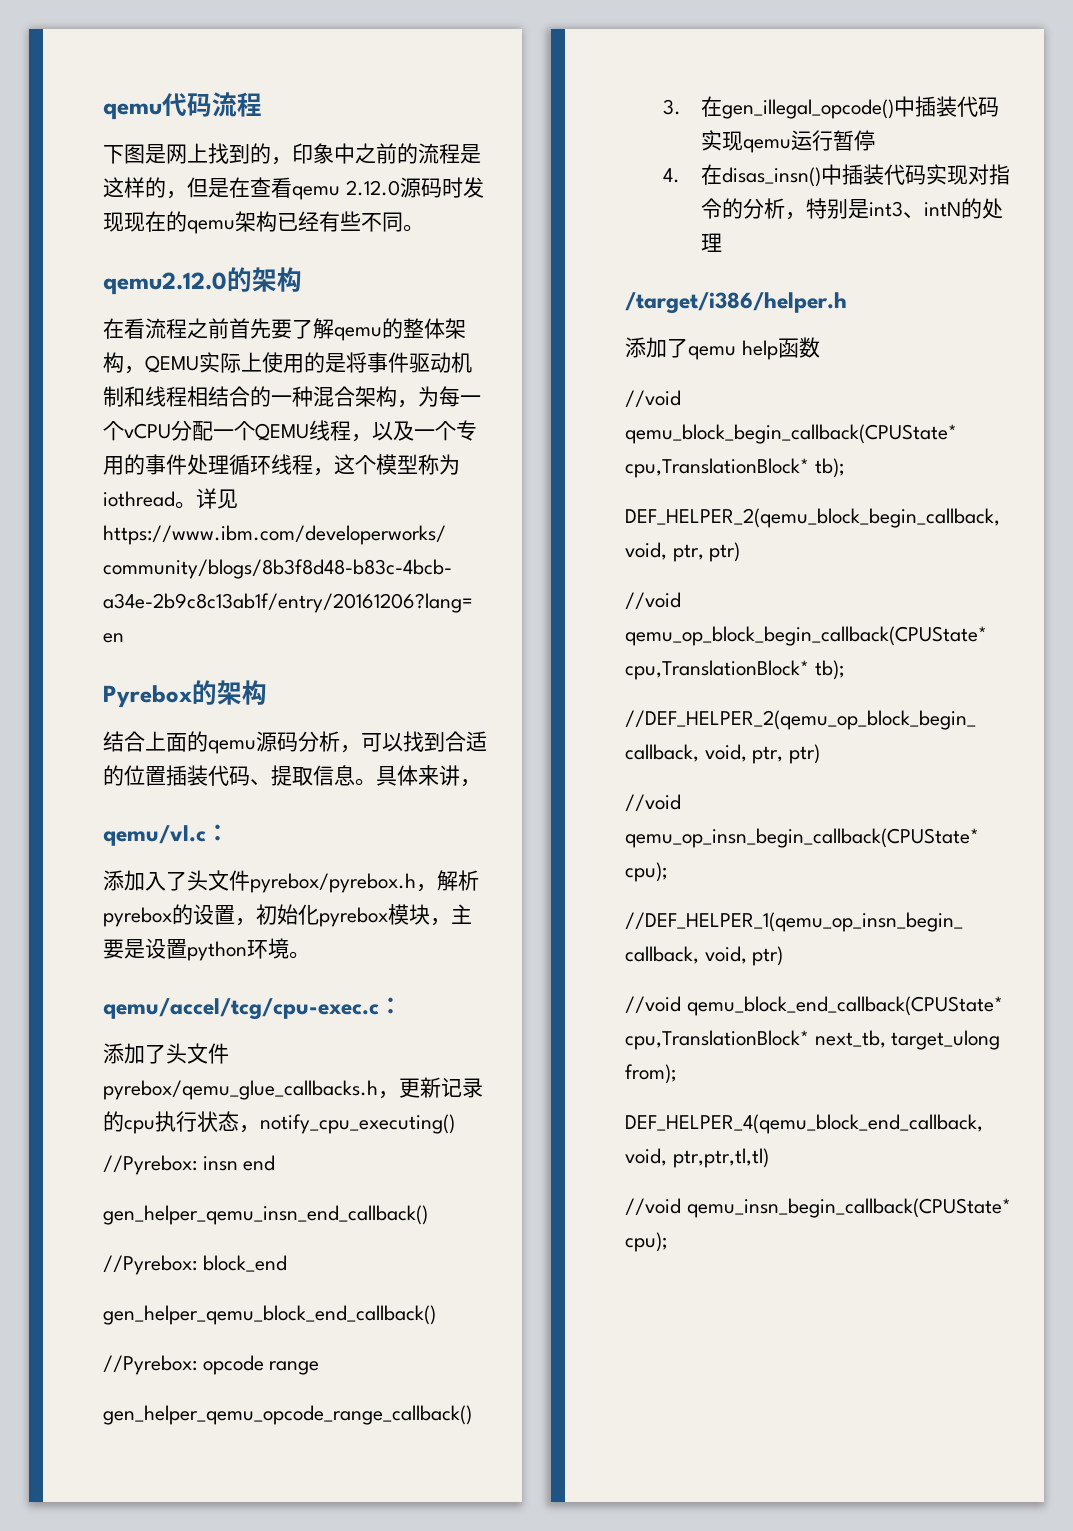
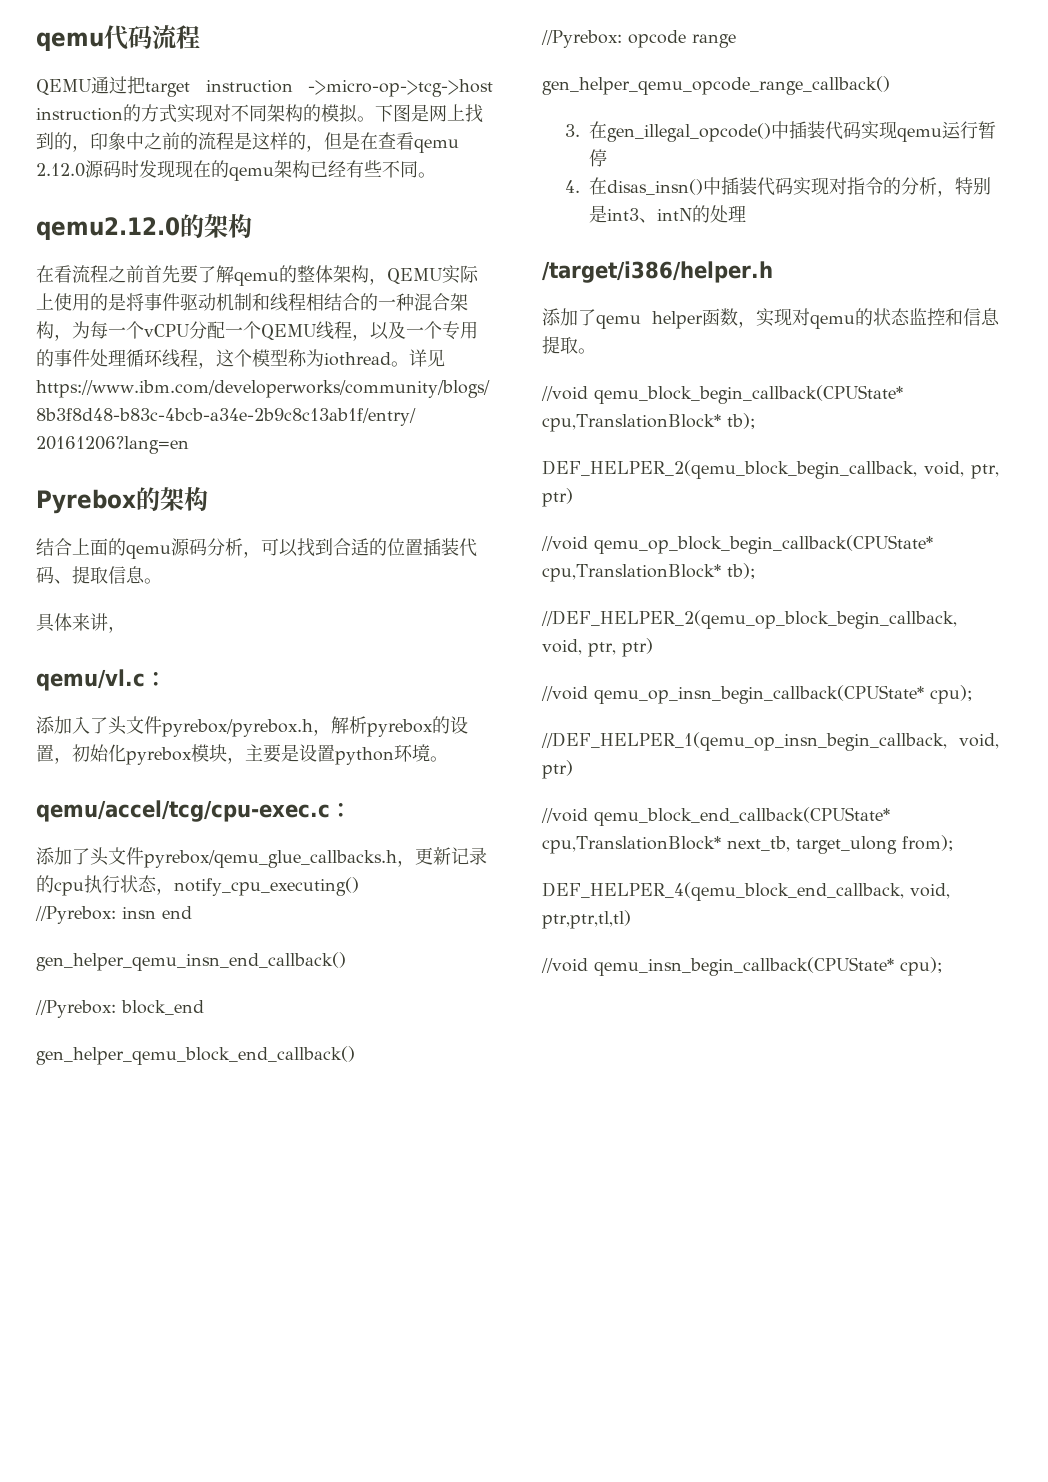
(262, 104) none -> [36,76,493,97] [36,104,375,123] QEMU通过把target instruction ->micro-op->tcg->host instruction的方式实现对不同架构的模拟。
(376, 782) none -> (162, 581) //
[741,340,778,360] help -> [652,311,703,329] helper
(820, 347) none -> [738,308,1000,329] [542,336,596,354] ，实现对qemu的状态监控和信息提取。

